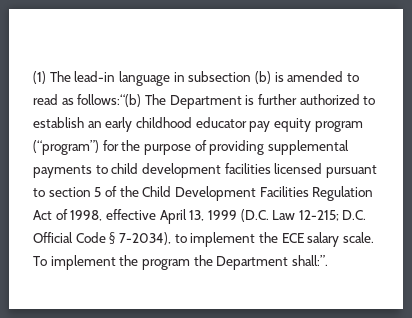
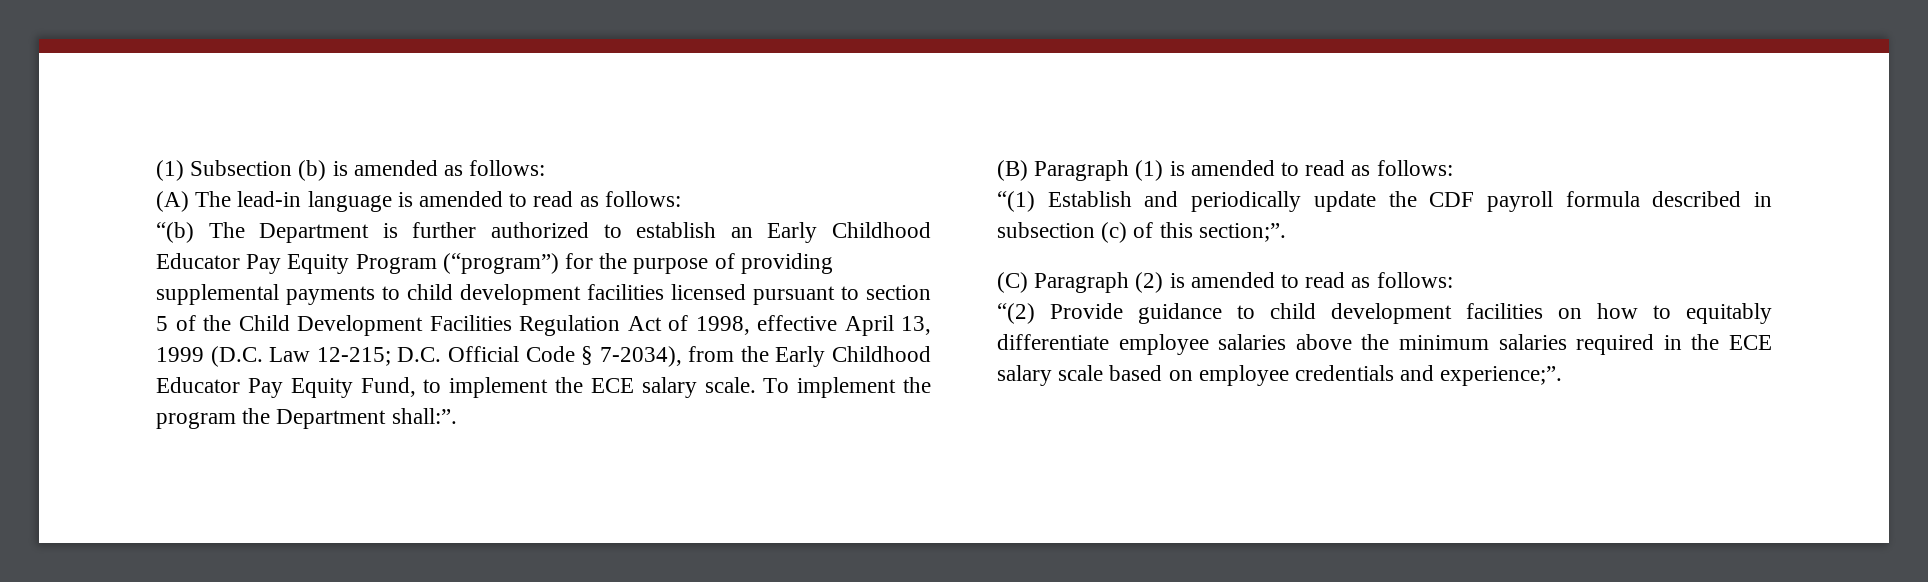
[33,71,359,86] [33,94,142,107] (1) The lead-in language in subsection (b) is amended to read as follows:“(b) -> [156,160,546,181] [156,191,681,212] [156,222,194,243] (1) Subsection (b) is amended as follows: // (A) The lead-in language is amended to read as follows: // “(b)
[105,117,363,132] early childhood educator pay equity program -> [767,222,932,243] [156,253,437,274] Early Childhood Educator Pay Equity Program
(171, 238) none -> [688,346,932,367] [156,377,416,398] from the Early Childhood Educator Pay Equity Fund,
(328, 260) none -> [997,160,1453,181] [997,191,1772,212] [997,222,1286,243] [997,272,1453,293] [997,303,1772,324] [997,334,1773,355] [997,365,1563,386] // (B) Paragraph (1) is amended to read as follows: // “(1) Establish and periodically update the CDF payroll formula described in subsection (c) of this section;”. // (C) Paragraph (2) is amended to read as follows: // “(2) Provide guidance to child development facilities on how to equitably differentiate employee salaries above the minimum salaries required in the ECE salary scale based on employee credentials and experience;”.

